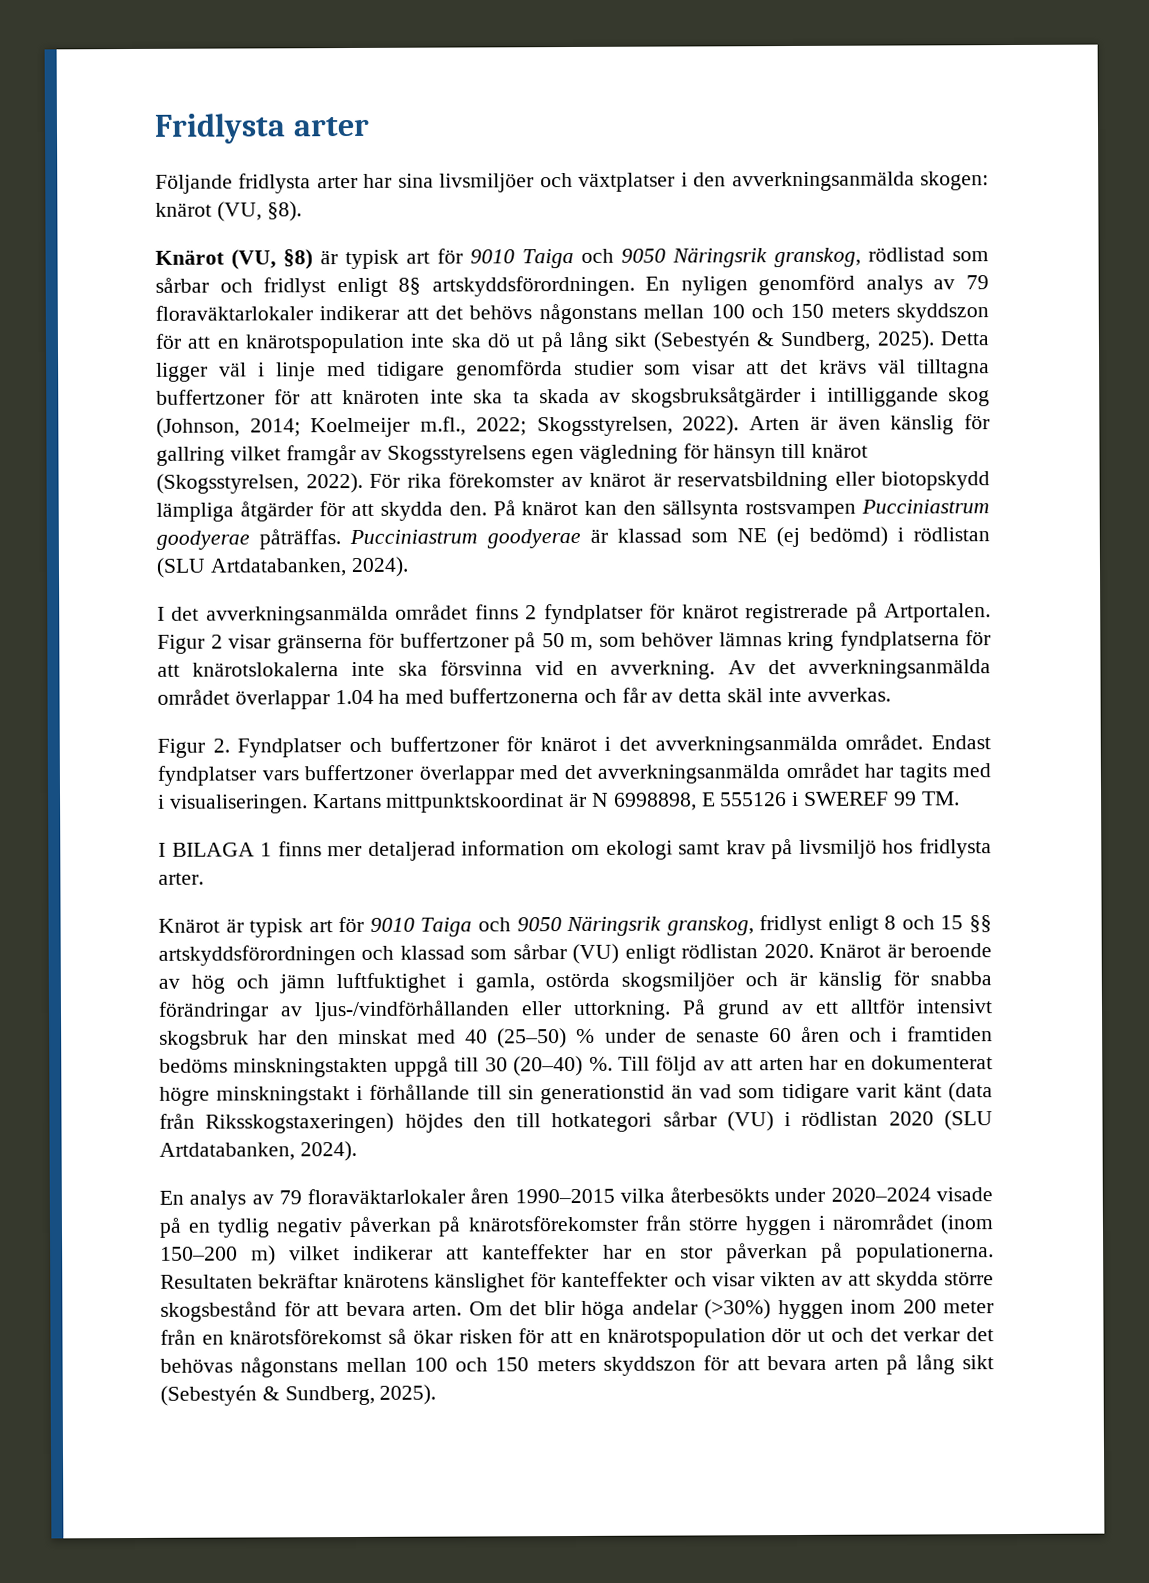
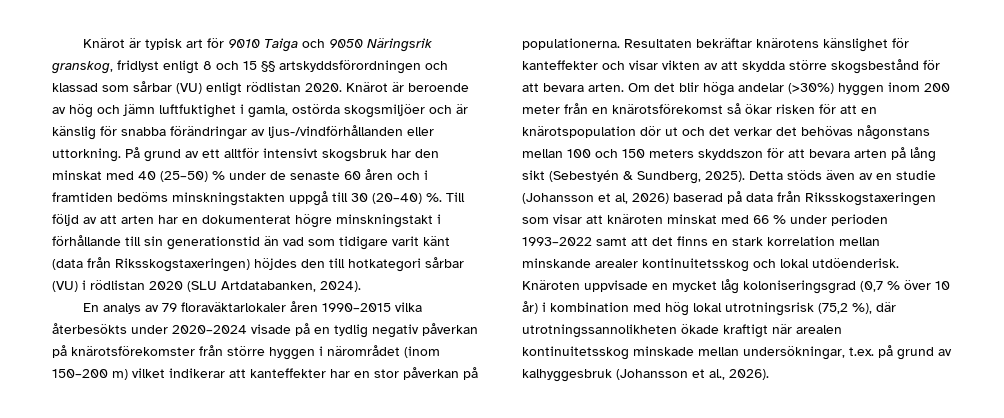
[154,113,370,144] [155,171,989,194] [155,201,302,222] [155,247,989,270] [155,274,989,298] [155,303,990,325] [155,330,989,354] [156,359,991,382] [156,386,990,408] [156,414,991,438] [156,443,869,466] [156,471,990,494] [156,499,990,522] [156,526,990,550] [156,556,409,578] [157,602,992,626] [157,630,991,654] [157,659,991,680] [157,687,891,710] [157,734,991,758] [157,762,991,786] [158,791,960,814] [158,838,992,861] [158,872,204,885] Fridlysta arter // Följande fridlysta arter har sina livsmiljöer och växtplatser i den avverkningsanmälda skogen: knärot (VU, §8). // Knärot (VU, §8) är typisk art för 9010 Taiga och 9050 Näringsrik granskog, rödlistad som sårbar och fridlyst enligt 8§ artskyddsförordningen. En nyligen genomförd analys av 79 floraväktarlokaler indikerar att det behövs någonstans mellan 100 och 150 meters skyddszon för att en knärotspopulation inte ska dö ut på lång sikt (Sebestyén & Sundberg, 2025). Detta ligger väl i linje med tidigare genomförda studier som visar att det krävs väl tilltagna buffertzoner för att knäroten inte ska ta skada av skogsbruksåtgärder i intilliggande skog (Johnson, 2014; Koelmeijer m.fl., 2022; Skogsstyrelsen, 2022). Arten är även känslig för gallring vilket framgår av Skogsstyrelsens egen vägledning för hänsyn till knärot (Skogsstyrelsen, 2022). För rika förekomster av knärot är reservatsbildning eller biotopskydd lämpliga åtgärder för att skydda den. På knärot kan den sällsynta rostsvampen Pucciniastrum goodyerae påträffas. Pucciniastrum goodyerae är klassad som NE (ej bedömd) i rödlistan (SLU Artdatabanken, 2024). // I det avverkningsanmälda området finns 2 fyndplatser för knärot registrerade på Artportalen. Figur 2 visar gränserna för buffertzoner på 50 m, som behöver lämnas kring fyndplatserna för att knärotslokalerna inte ska försvinna vid en avverkning. Av det avverkningsanmälda området överlappar 1.04 ha med buffertzonerna och får av detta skäl inte avverkas. // Figur 2. Fyndplatser och buffertzoner för knärot i det avverkningsanmälda området. Endast fyndplatser vars buffertzoner överlappar med det avverkningsanmälda området har tagits med i visualiseringen. Kartans mittpunktskoordinat är N 6998898, E 555126 i SWEREF 99 TM. // I BILAGA 1 finns mer detaljerad information om ekologi samt krav på livsmiljö hos fridlysta arter. // -> (83, 43) none
(437, 1394) none -> [749,170,936,180] [522,191,936,206] [522,214,888,226] [522,236,880,246] [522,258,899,272] [522,279,950,294] [522,301,896,316] [522,324,842,338] [522,345,952,360] [522,369,769,382] Detta stöds även av en studie (Johansson et al, 2026) baserad på data från Riksskogstaxeringen som visar att knäroten minskat med 66 % under perioden 1993–2022 samt att det finns en stark korrelation mellan minskande arealer kontinuitetsskog och lokal utdöenderisk. Knäroten uppvisade en mycket låg koloniseringsgrad (0,7 % över 10 år) i kombination med hög lokal utrotningsrisk (75,2 %), där utrotningssannolikheten ökade kraftigt när arealen kontinuitetsskog minskade mellan undersökningar, t.ex. på grund av kalhyggesbruk (Johansson et al., 2026).

